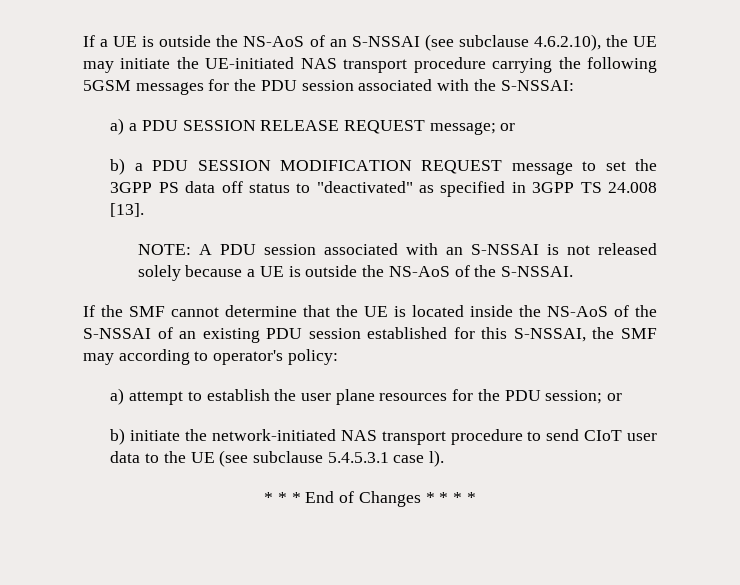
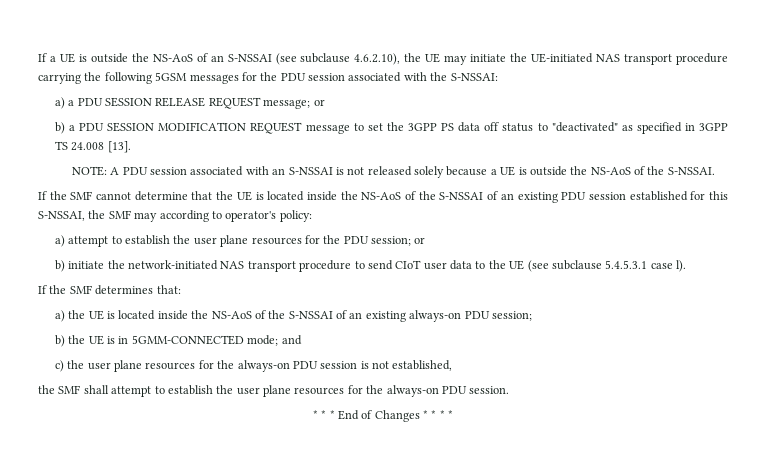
(445, 458) none -> [38,285,181,295] [54,310,532,322] [54,335,302,347] [54,360,453,372] [38,385,510,397] // If the SMF determines that: // a) the UE is located inside the NS-AoS of the S-NSSAI of an existing always-on PDU session; // b) the UE is in 5GMM-CONNECTED mode; and // c) the user plane resources for the always-on PDU session is not established, // the SMF shall attempt to establish the user plane resources for the always-on PDU session.

